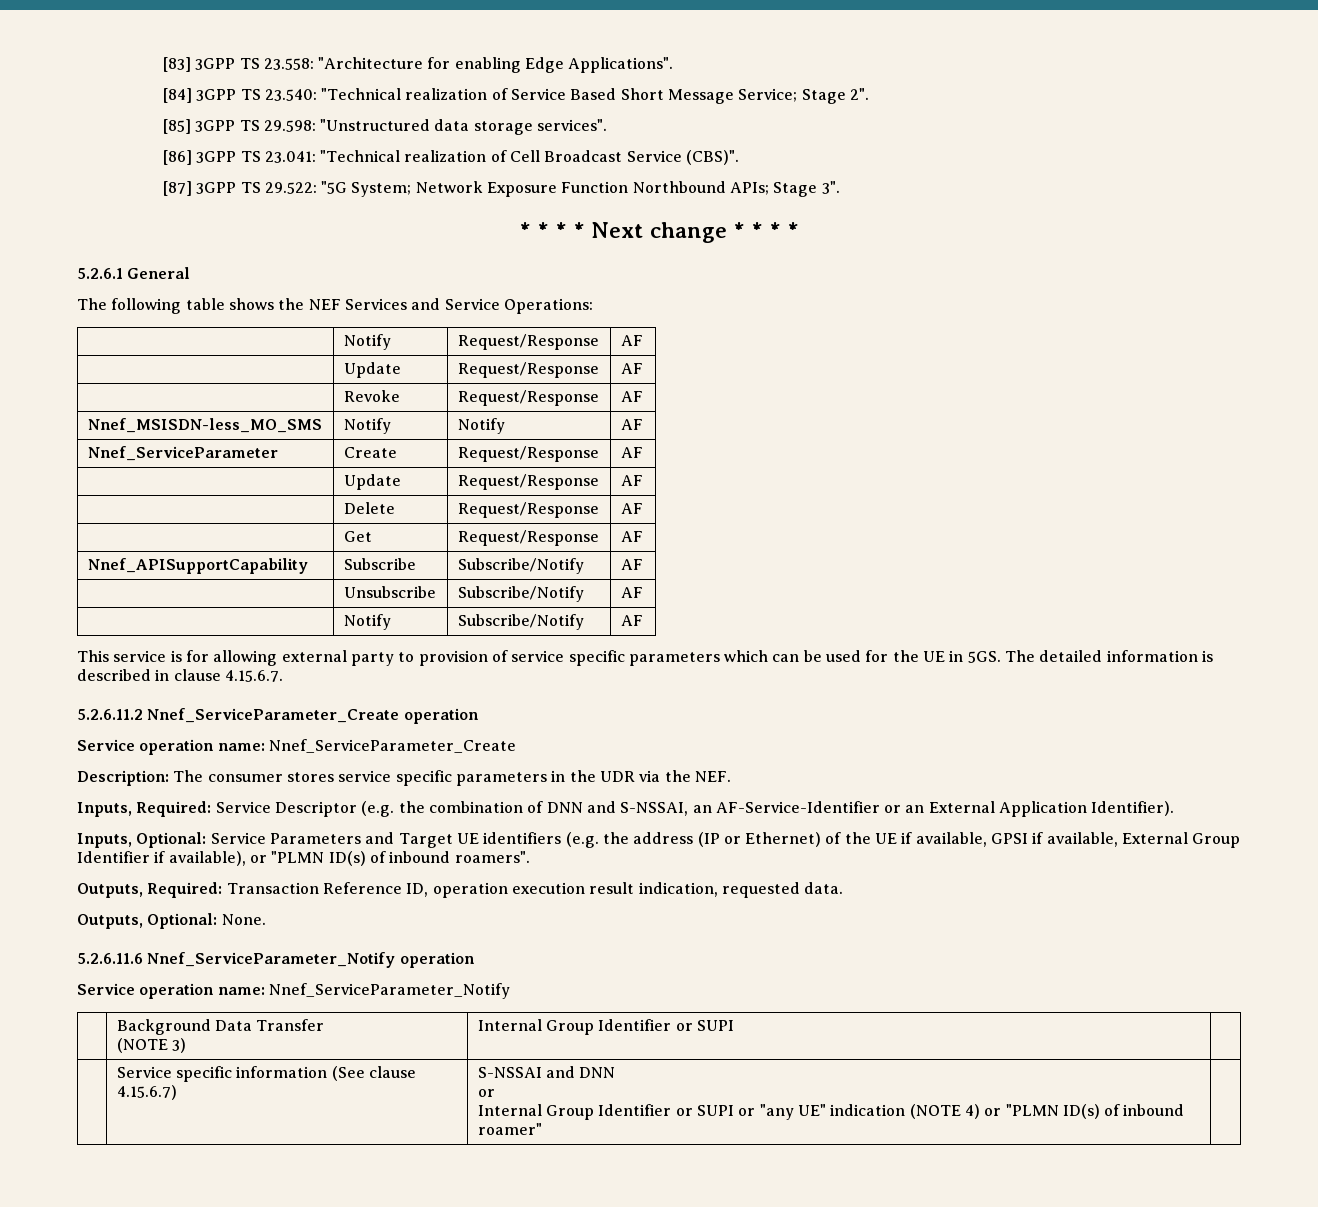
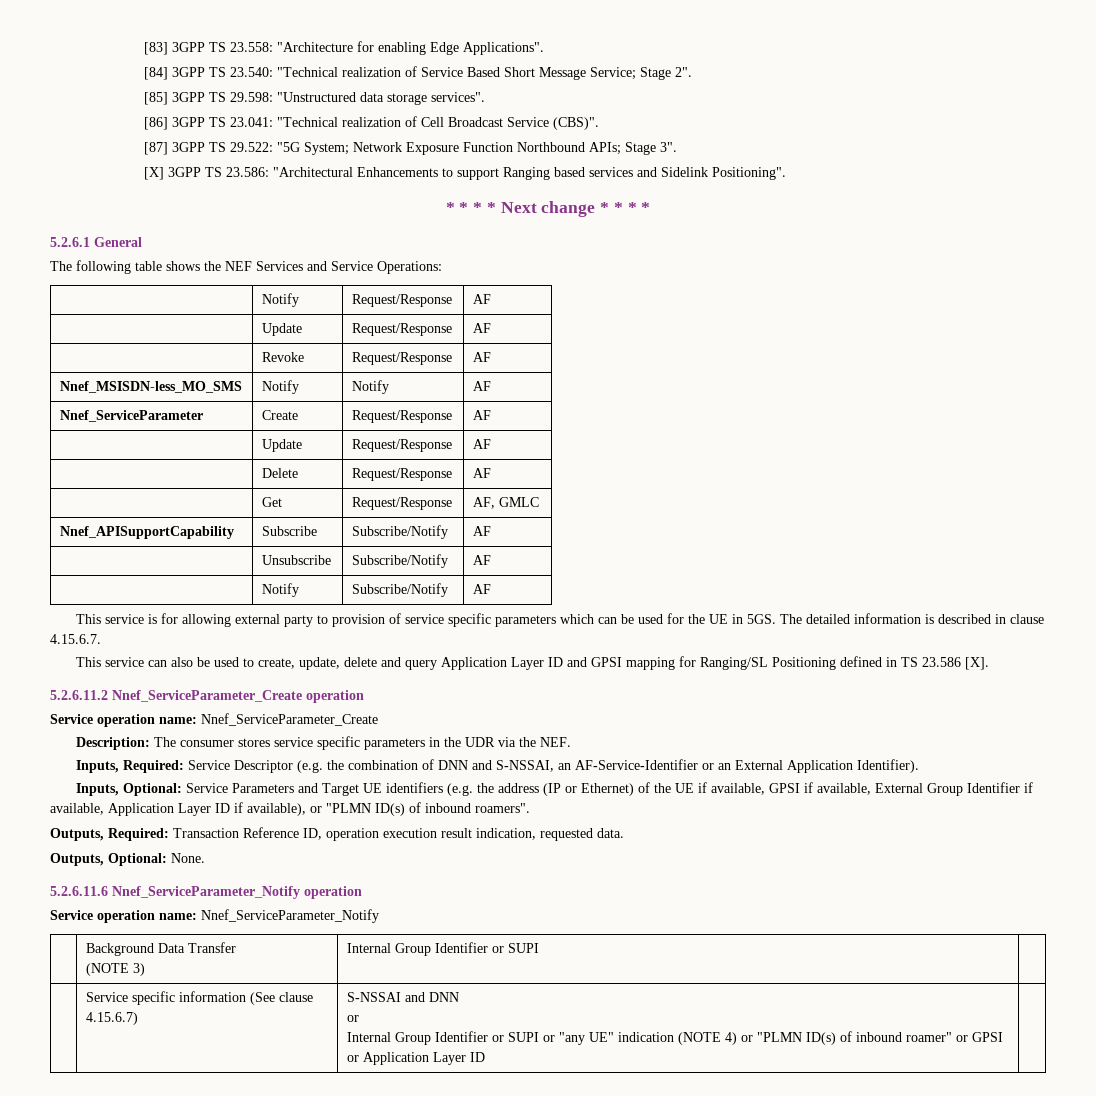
(840, 187) none -> [143,167,786,180] // [X] 3GPP TS 23.586: "Architectural Enhancements to support Ranging based services and Sidelink Positioning".
[620,531,643,542] AF -> [472,497,539,509] AF, GMLC
(283, 676) none -> [76,656,990,670] // This service can also be used to create, update, delete and query Application Layer ID and GPSI mapping for Ranging/SL Positioning defined in TS 23.586 [X].
(166, 857) none -> [50,802,243,816] available, Application Layer ID if
(542, 1129) none -> [955,1032,1003,1042] [346,1052,485,1065] or GPSI or Application Layer ID

